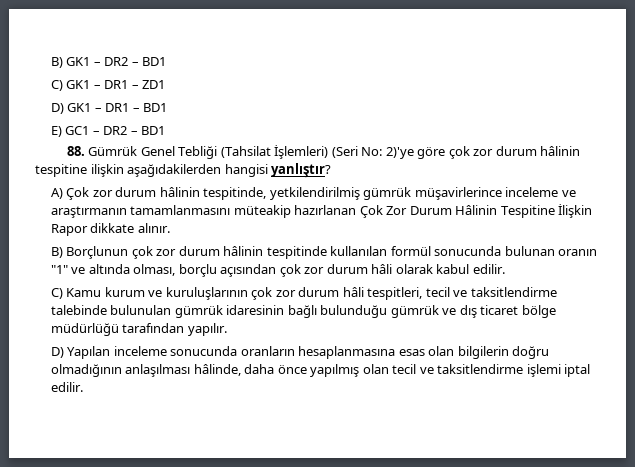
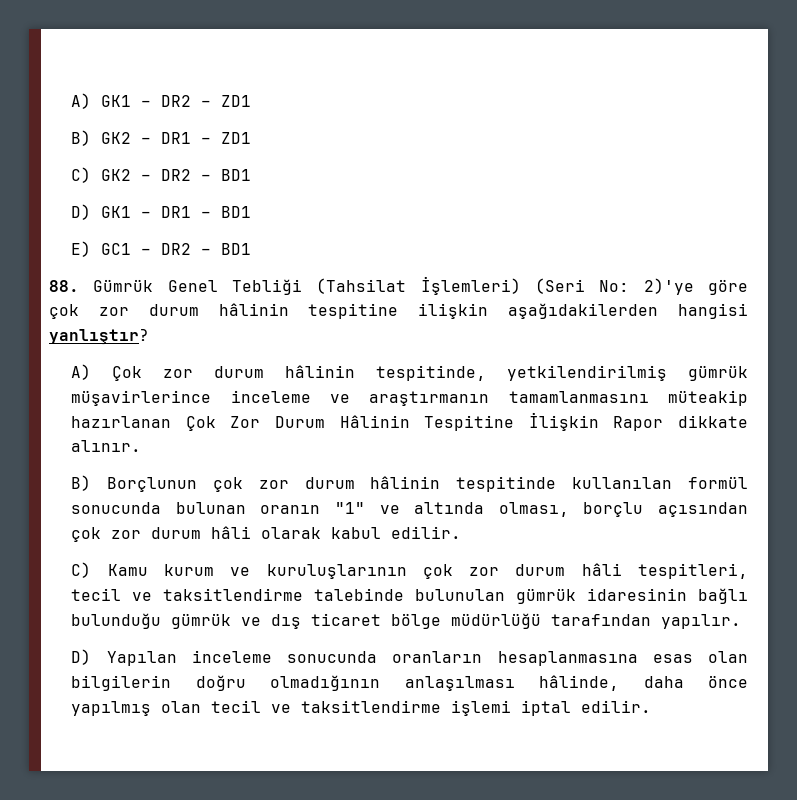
[50,57,63,68] B) -> [71,93,92,109] A)
[142,57,167,66] [50,80,91,91] BD1 // C) GK1 -> [221,95,252,107] [71,130,132,146] ZD1 // B) GK2
(166, 84) none -> [71,167,252,183] // C) GK2 – DR2 – BD1

